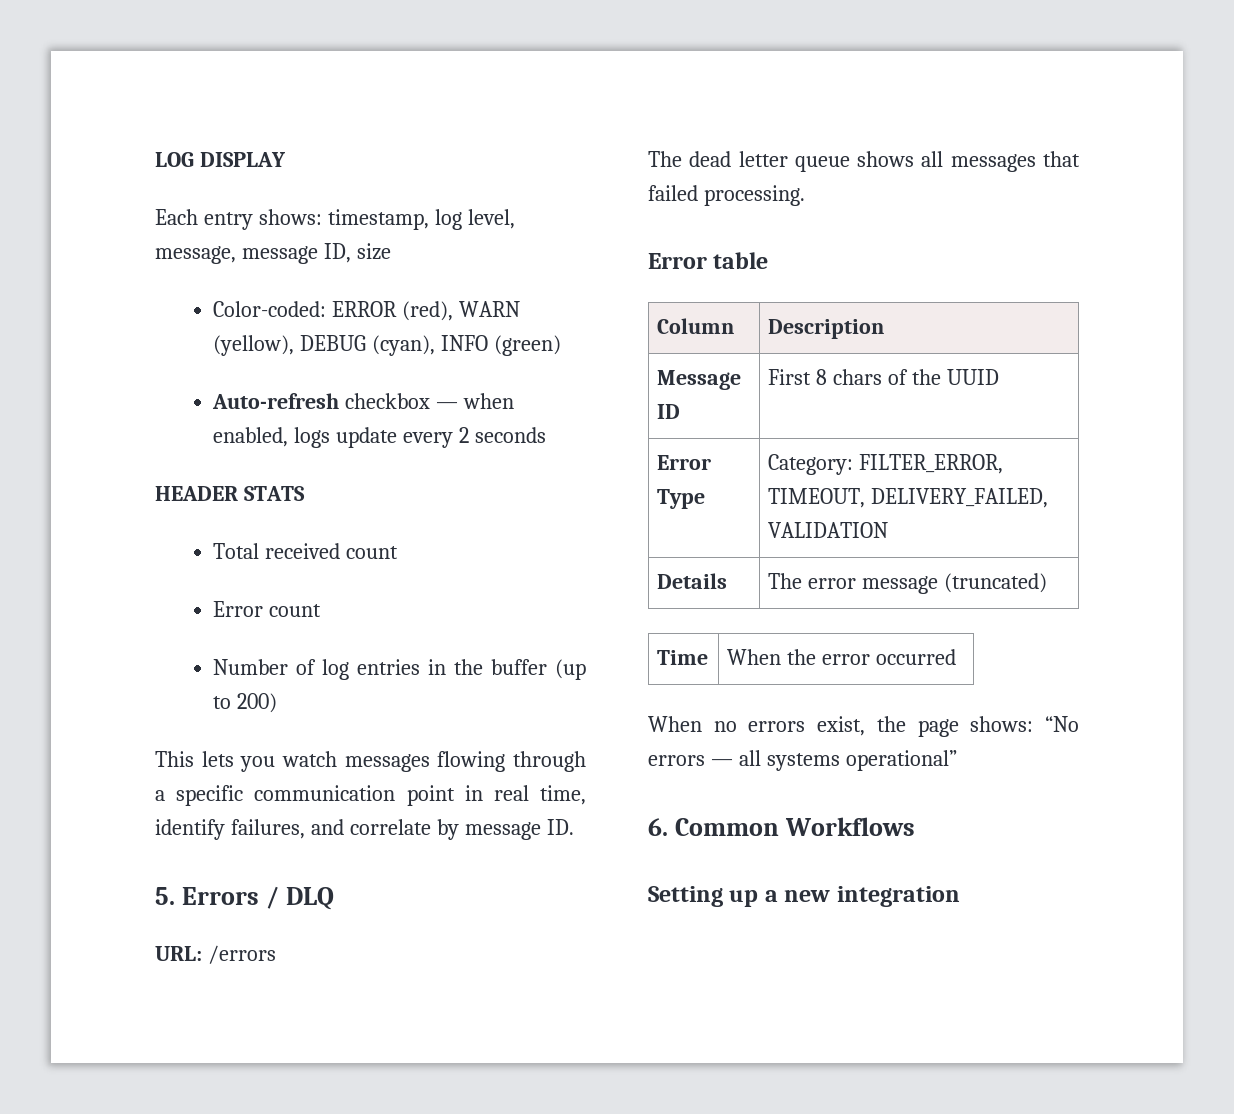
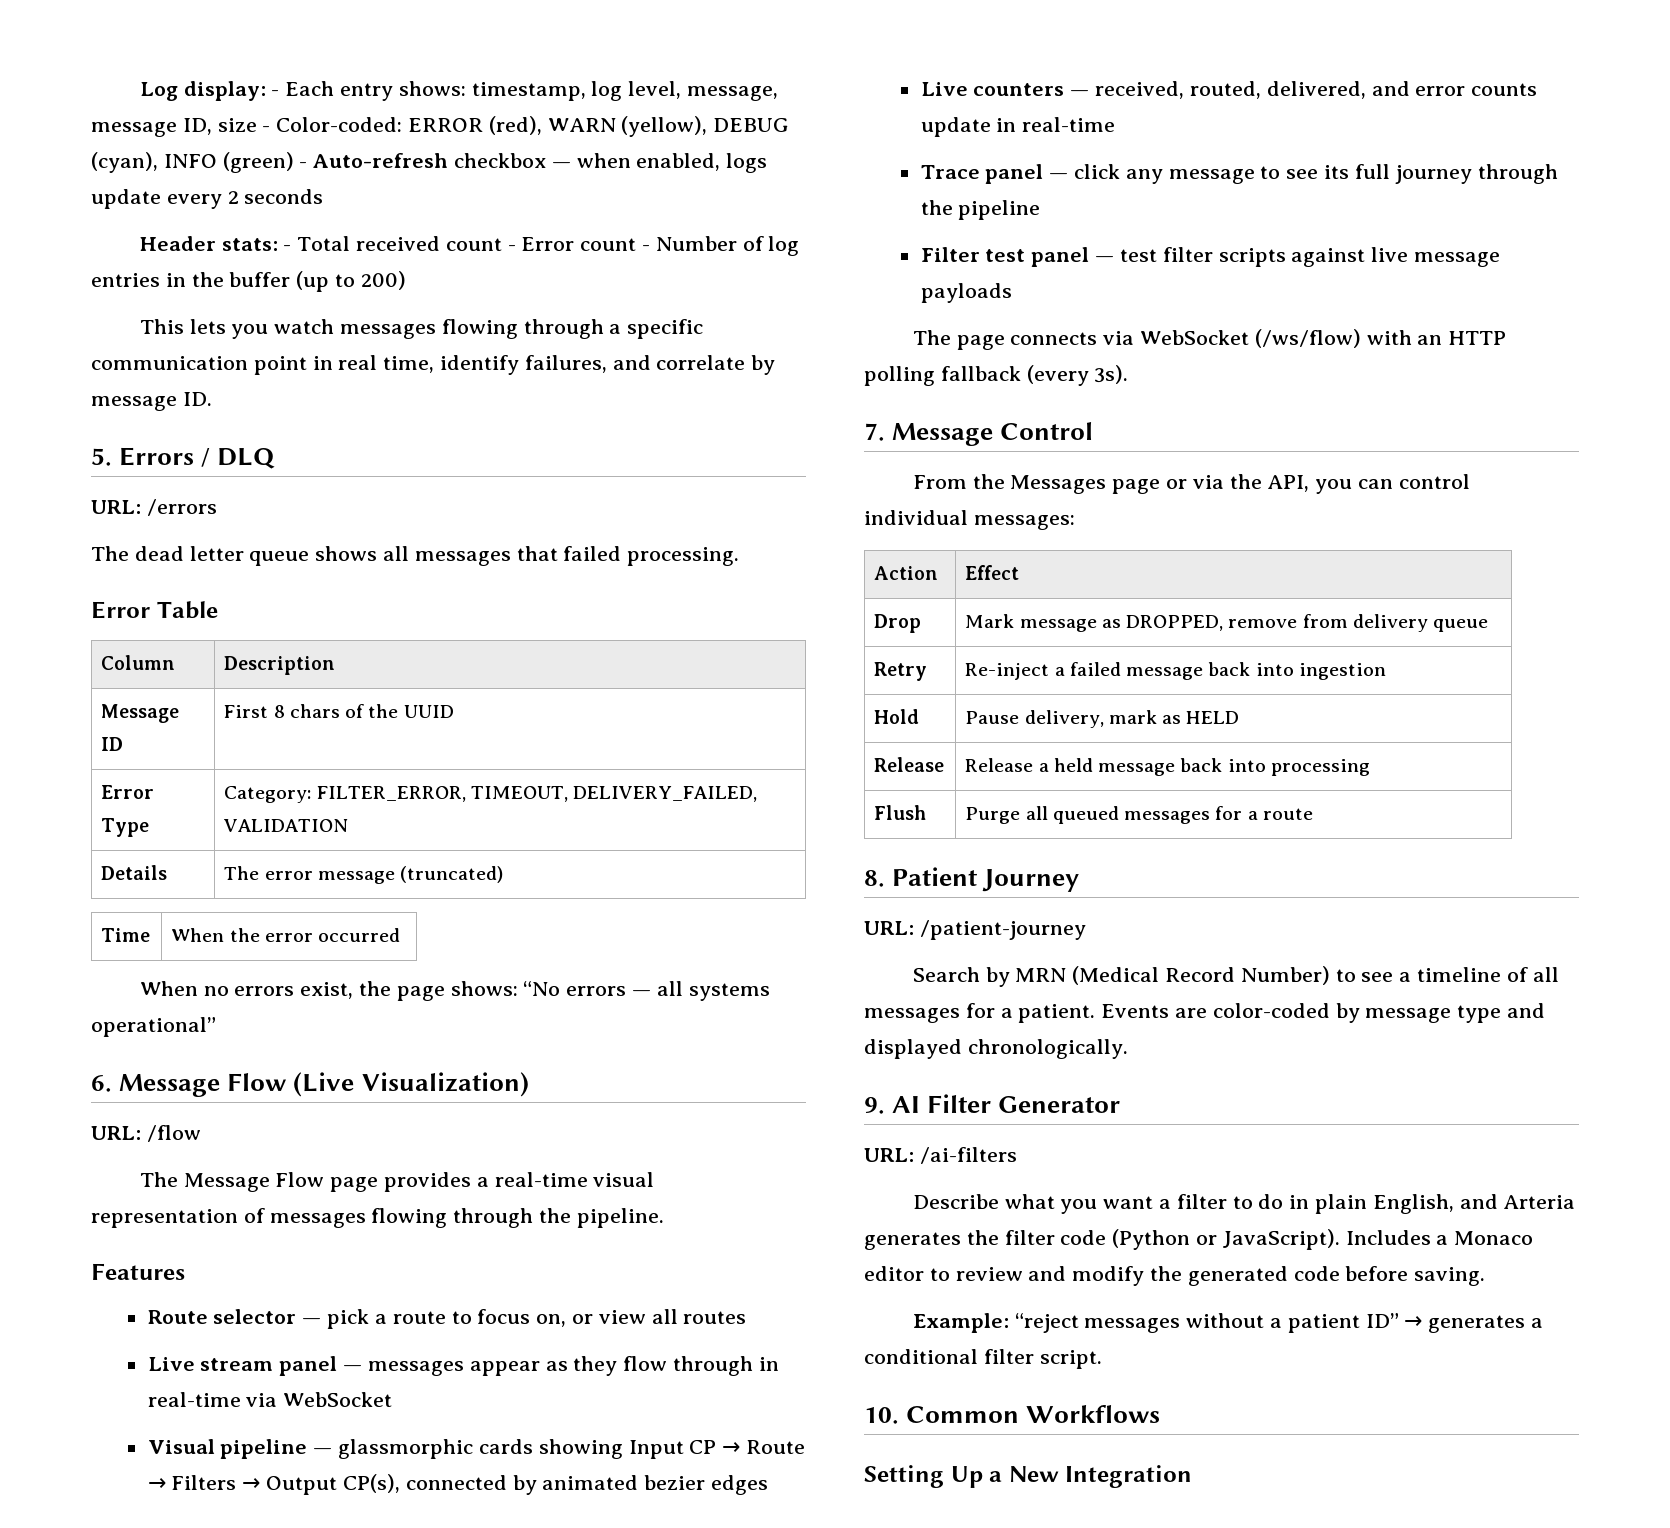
[155,152,286,167] LOG DISPLAY // -> [139,81,280,101] Log display: -
(391, 251) // -> [262,126,271,132] -
(562, 345) // -> [299,162,308,168] -
[155,486,305,501] HEADER STATS // -> [139,236,292,251] Header stats: -
(399, 552) // -> [507,245,516,251] -
(322, 610) // -> [642,245,651,251] -
[713,252,769,269] table -> [156,601,218,619] Table
(668, 827) none -> [119,1072,529,1097] [91,1125,201,1142] [139,1172,655,1192] [91,1208,664,1228] [91,1263,185,1280] [147,1309,747,1329] [147,1356,779,1376] [147,1392,393,1407] [147,1439,805,1459] [147,1474,768,1495] [920,81,1538,99] [920,117,1116,137] [920,164,1558,184] [920,200,1041,220] [920,247,1500,267] [920,283,1012,303] [912,329,1507,350] [864,365,1129,386] [864,422,1094,446] [912,474,1470,494] [864,510,1075,530] [874,566,939,580] [965,565,1020,580] [874,614,922,633] [965,614,1489,632] [874,662,928,681] [965,662,1386,680] [874,709,920,724] [965,710,1240,728] [874,757,945,772] [965,758,1370,776] [874,805,927,820] [965,806,1313,824] [864,867,1080,892] [864,920,1086,940] [912,966,1559,987] [864,1003,1546,1023] [864,1039,1128,1059] [864,1094,1121,1114] [864,1147,1017,1164] [912,1194,1576,1214] [864,1229,1534,1250] [864,1266,1486,1286] [912,1313,1544,1333] [864,1349,1102,1369] [864,1407,899,1424] Message Flow (Live Visualization) // URL: /flow // The Message Flow page provides a real-time visual representation of messages flowing through the pipeline. // Features // Route selector — pick a route to focus on, or view all routes // Live stream panel — messages appear as they flow through in real-time via WebSocket // Visual pipeline — glassmorphic cards showing Input CP → Route → Filters → Output CP(s), connected by animated bezier edges // Live counters — received, routed, delivered, and error counts update in real-time // Trace panel — click any message to see its full journey through the pipeline // Filter test panel — test filter scripts against live message payloads // The page connects via WebSocket (/ws/flow) with an HTTP polling fallback (every 3s). // 7. Message Control // From the Messages page or via the API, you can control individual messages: // Action | Effect // Drop | Mark message as DROPPED, remove from delivery queue // Retry | Re-inject a failed message back into ingestion // Hold | Pause delivery, mark as HELD // Release | Release a held message back into processing // Flush | Purge all queued messages for a route // 8. Patient Journey // URL: /patient-journey // Search by MRN (Medical Record Number) to see a timeline of all messages for a patient. Events are color-coded by message type and displayed chronologically. // 9. AI Filter Generator // URL: /ai-filters // Describe what you want a filter to do in plain English, and Arteria generates the filter code (Python or JavaScript). Includes a Monaco editor to review and modify the generated code before saving. // Example: “reject messages without a patient ID” → generates a conditional filter script. // 10.
[729,886,960,907] up a new integration -> [950,1465,1193,1488] Up a New Integration

